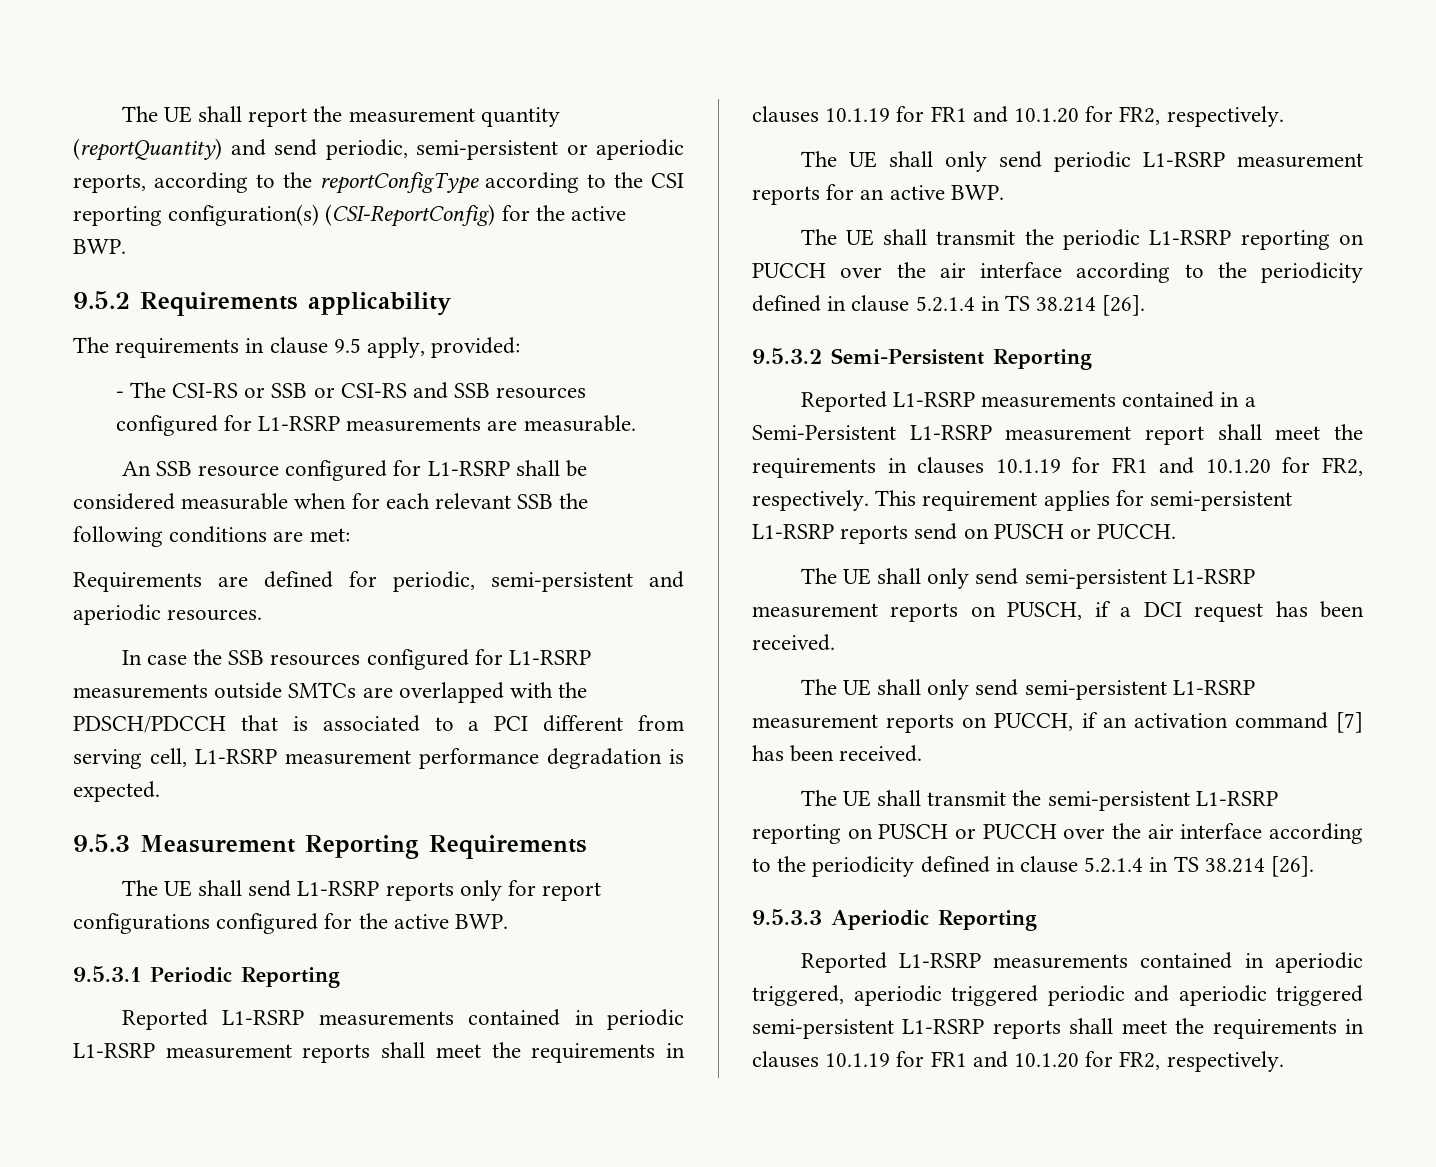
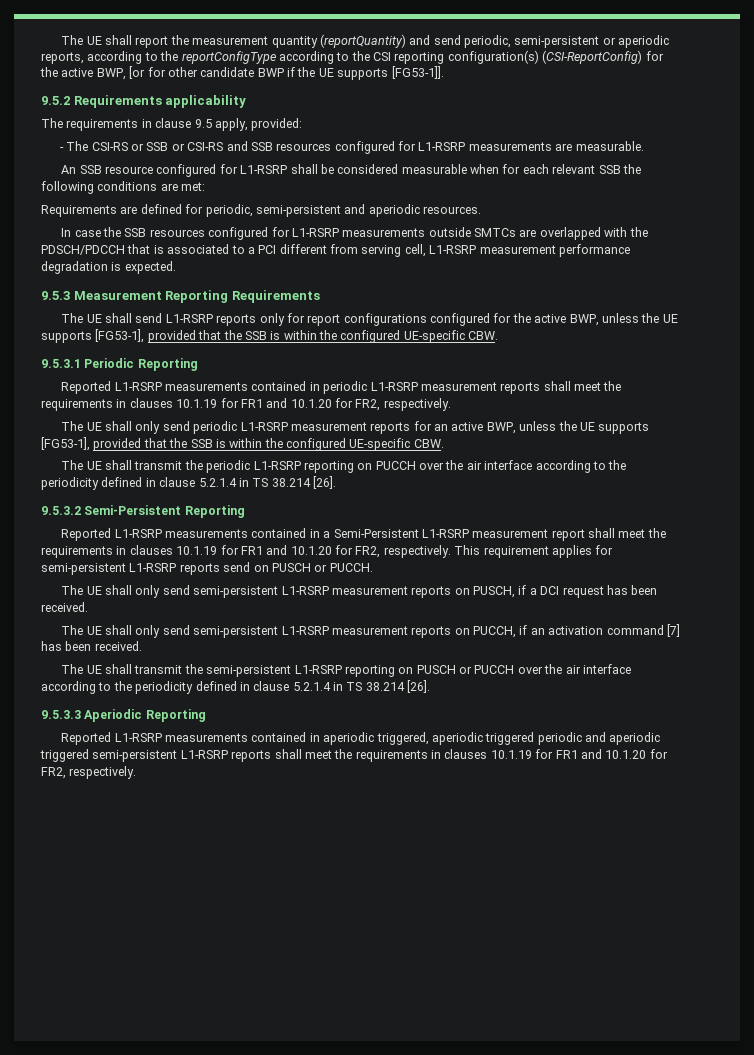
[73,239,126,254] BWP. -> [96,66,444,80] BWP, [or for other candidate BWP if the UE supports [FG53-1]].
[455,914,509,929] BWP. -> [569,313,678,326] [41,329,499,343] BWP, unless the UE supports [FG53-1], provided that the SSB is within the configured UE-specific CBW.
[950,185,1004,200] BWP. -> [486,421,650,434] [41,437,444,451] BWP, unless the UE supports [FG53-1], provided that the SSB is within the configured UE-specific CBW.

